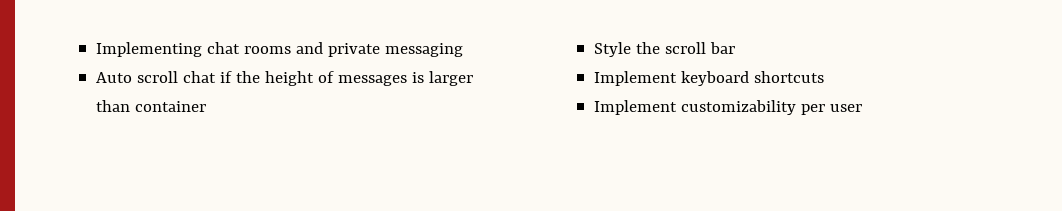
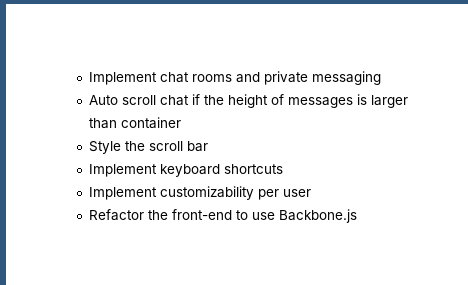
[96,42,203,57] Implementing -> [89,72,158,85] Implement
(863, 108) none -> [89,209,358,223] // Refactor the front-end to use Backbone.js

